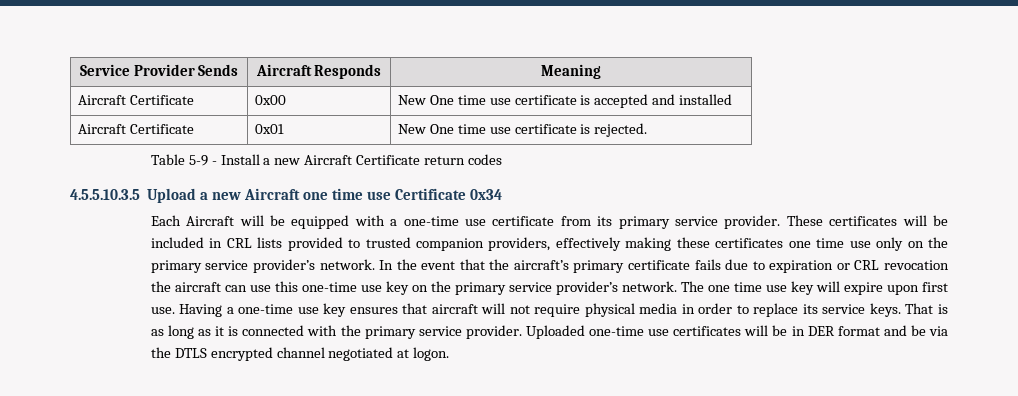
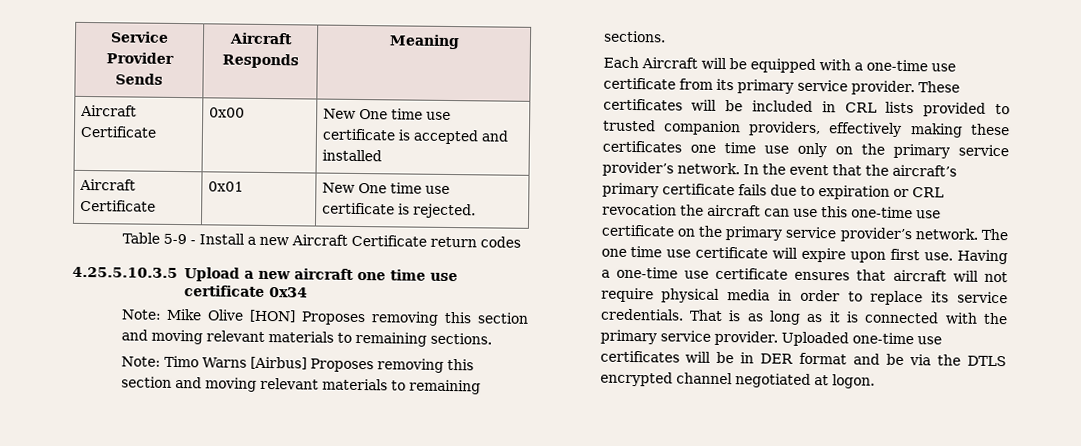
[70,189,140,200] 4.5.5.10.3.5 -> [72,266,178,279] 4.25.5.10.3.5
[243,188,466,200] Aircraft one time use Certificate -> [293,268,458,282] [183,285,265,297] aircraft one time use certificate
(502, 194) none -> [120,308,529,326] [120,329,492,347] [120,355,475,373] [120,376,481,395] [602,30,666,43] // Note: Mike Olive [HON] Proposes removing this section and moving relevant materials to remaining sections. // Note: Timo Warns [Airbus] Proposes removing this section and moving relevant materials to remaining sections.
[385,281,409,295] key -> [600,224,674,237] certificate
[790,281,814,295] key -> [695,246,769,259] certificate
[323,303,347,317] key -> [715,267,789,280] certificate
[869,303,901,317] keys. -> [599,308,684,321] credentials.

